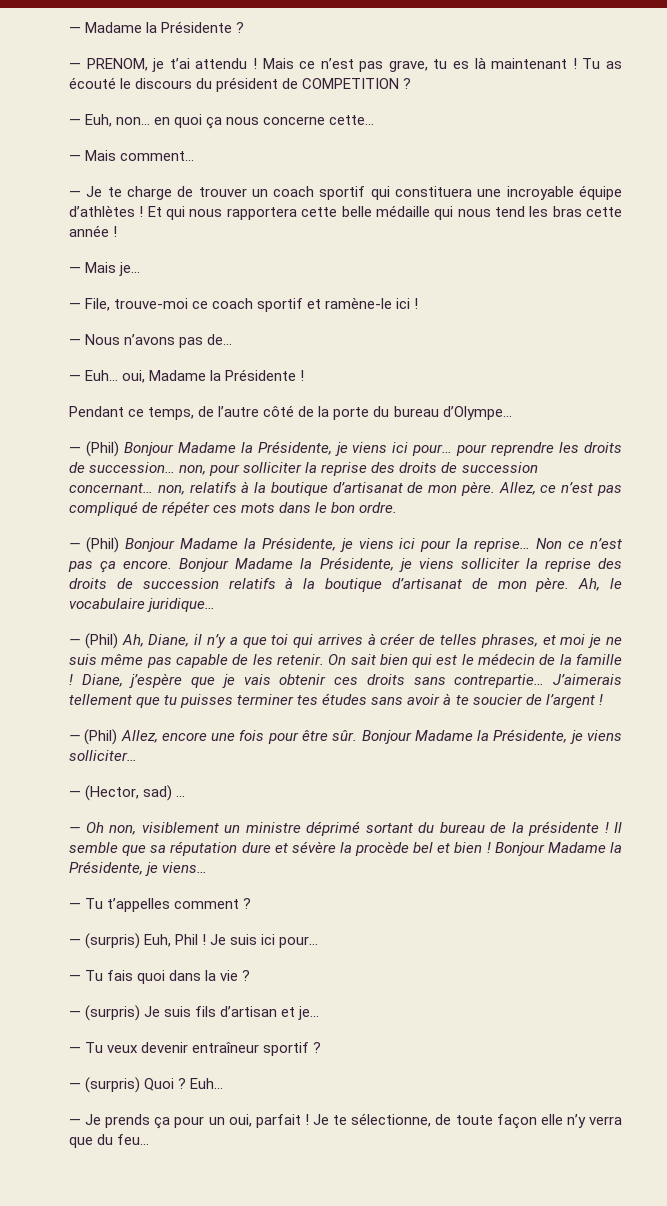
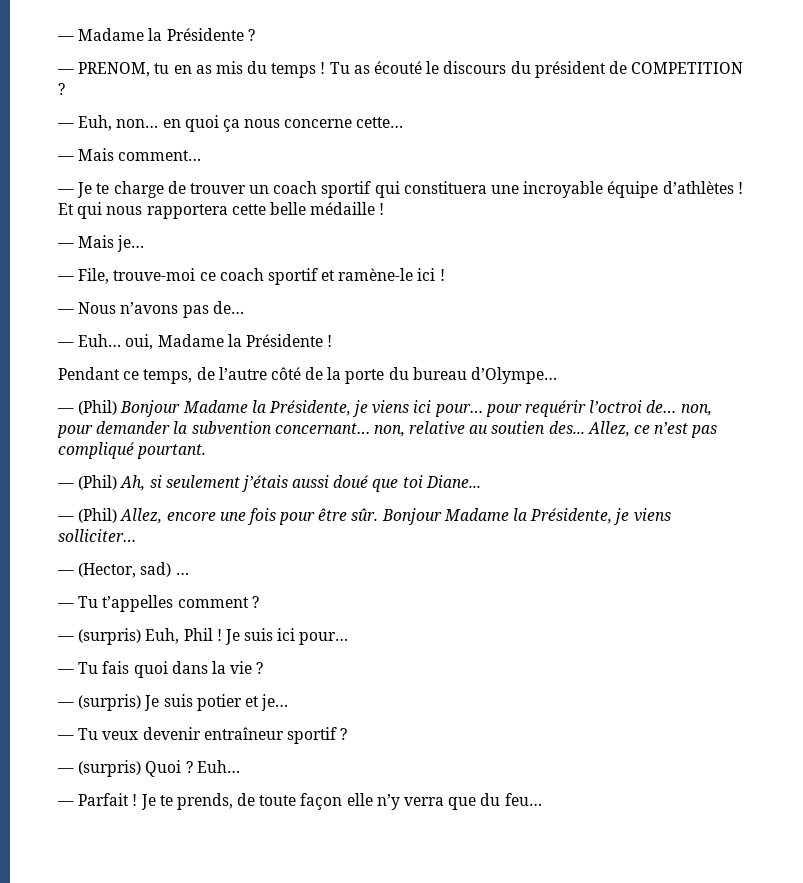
[152,57,568,72] je t’ai attendu ! Mais ce n’est pas grave, tu es là maintenant -> [154,61,317,78] tu en as mis du temps
[434,206,623,220] [69,225,109,237] qui nous tend les bras cette année -> (376, 208) none
[491,442,622,456] [69,462,538,476] [69,481,495,496] reprendre les droits de succession… non, pour solliciter la reprise des droits de succession concernant… non, relatifs à la boutique d’artisanat de mon père. -> [525,400,712,417] [57,421,585,438] requérir l’octroi de… non, pour demander la subvention concernant… non, relative au soutien des...
[142,501,398,516] [69,537,623,553] [68,557,622,573] [69,577,622,592] [69,598,216,612] [69,633,622,649] [69,653,622,668] [69,673,623,688] [69,693,603,708] de répéter ces mots dans le bon ordre. // — (Phil) Bonjour Madame la Présidente, je viens ici pour la reprise… Non ce n’est pas ça encore. Bonjour Madame la Présidente, je viens solliciter la reprise des droits de succession relatifs à la boutique d’artisanat de mon père. Ah, le vocabulaire juridique… // — (Phil) Ah, Diane, il n’y a que toi qui arrives à créer de telles phrases, et moi je ne suis même pas capable de les retenir. On sait bien qui est le médecin de la famille ! Diane, j’espère que je vais obtenir ces droits sans contrepartie… J’aimerais tellement que tu puisses terminer tes études sans avoir à te soucier de l’argent ! -> [137,444,207,459] [57,475,481,492] pourtant. // — (Phil) Ah, si seulement j’étais aussi doué que toi Diane...
[69,821,622,836] [69,841,622,856] [69,861,208,876] // — Oh non, visiblement un ministre déprimé sortant du bureau de la présidente ! Il semble que sa réputation dure et sévère la procède bel et bien ! Bonjour Madame la Présidente, je viens… -> (189, 573) none
[195,1006,278,1017] fils d’artisan -> [196,694,242,711] potier
[85,1114,301,1129] Je prends ça pour un oui, parfait -> [78,793,130,806] Parfait
[351,1113,432,1127] sélectionne, -> [176,793,233,810] prends,

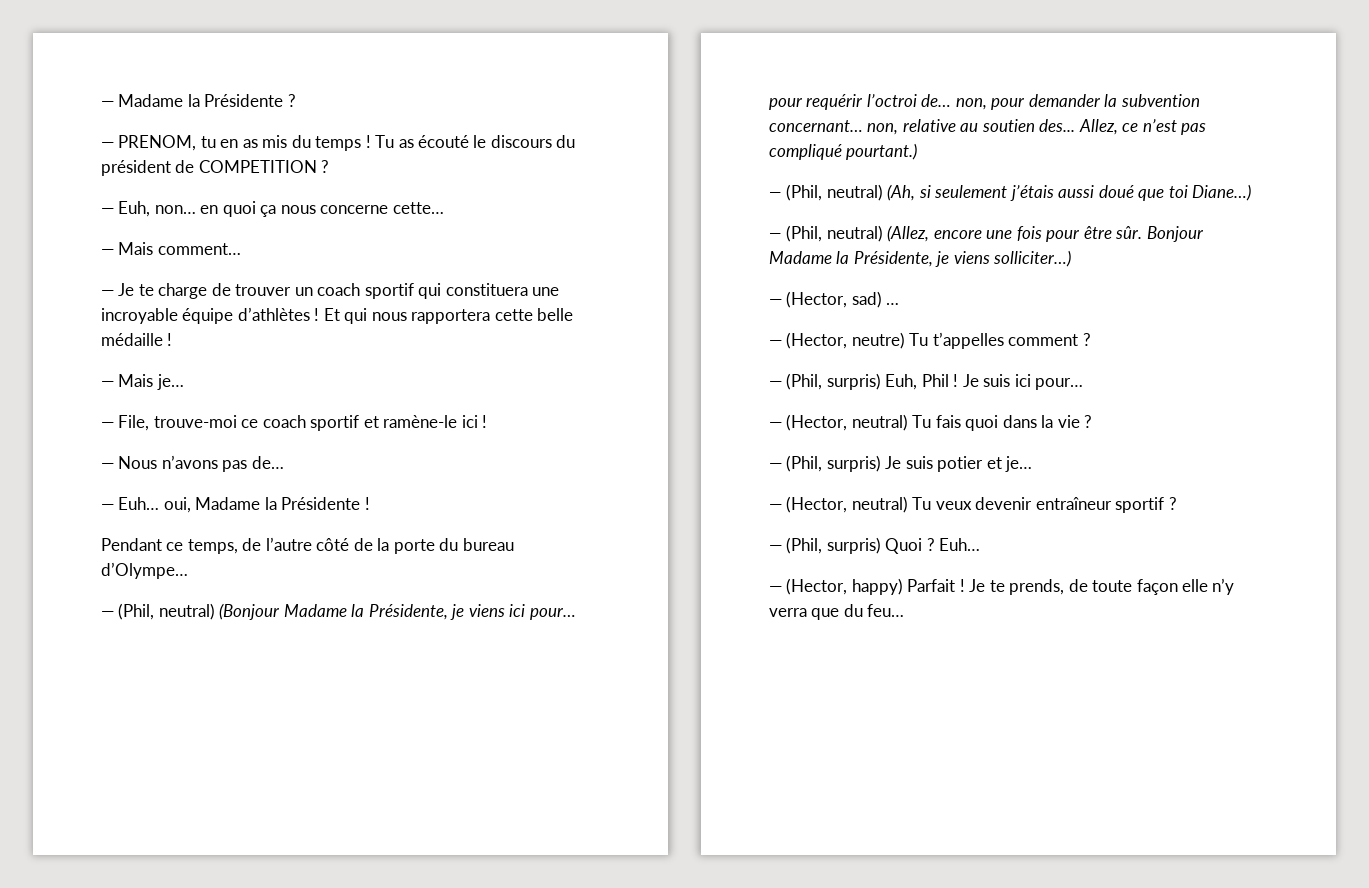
[78,400,181,417] (Phil) Bonjour -> [118,603,281,620] (Phil, neutral) (Bonjour
[137,444,207,459] [57,475,146,491] pourtant. // — (Phil) Ah, -> [846,143,918,160] [769,184,916,201] pourtant.) // — (Phil, neutral) (Ah,
[425,475,481,488] [57,508,163,524] Diane... // — (Phil) Allez, -> [1192,184,1252,201] [769,225,930,242] Diane…) // — (Phil, neutral) (Allez,
[58,529,136,542] solliciter… -> [993,250,1072,267] solliciter…)
(74, 605) none -> [786,332,905,349] (Hector, neutre)
[78,628,142,645] (surpris) -> [786,373,881,390] (Phil, surpris)
(74, 671) none -> [786,414,908,431] (Hector, neutral)
[78,694,142,711] (surpris) -> [786,455,881,472] (Phil, surpris)
(74, 737) none -> [786,496,908,513] (Hector, neutral)
[78,760,142,777] (surpris) -> [786,537,881,554] (Phil, surpris)
(74, 803) none -> [786,578,903,595] (Hector, happy)

